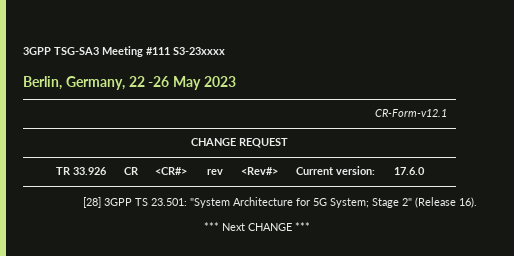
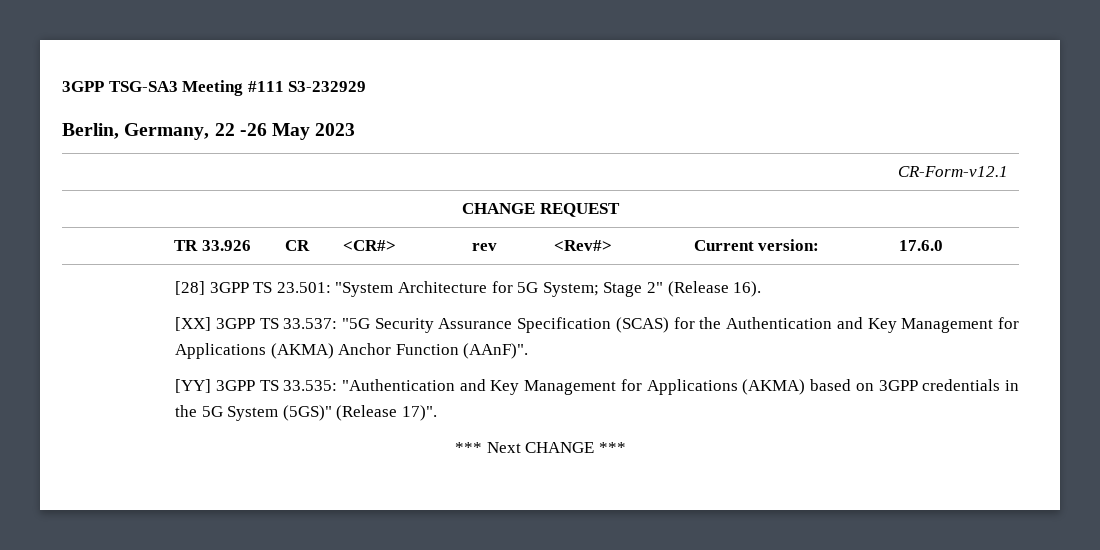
[173,47,225,55] S3-23xxxx -> [288,81,367,92] S3-232929
(477, 202) none -> [175,317,1020,333] [175,343,529,359] [175,379,1020,395] [175,405,438,421] // [XX] 3GPP TS 33.537: "5G Security Assurance Specification (SCAS) for the Authentication and Key Management for Applications (AKMA) Anchor Function (AAnF)". // [YY] 3GPP TS 33.535: "Authentication and Key Management for Applications (AKMA) based on 3GPP credentials in the 5G System (5GS)" (Release 17)".

